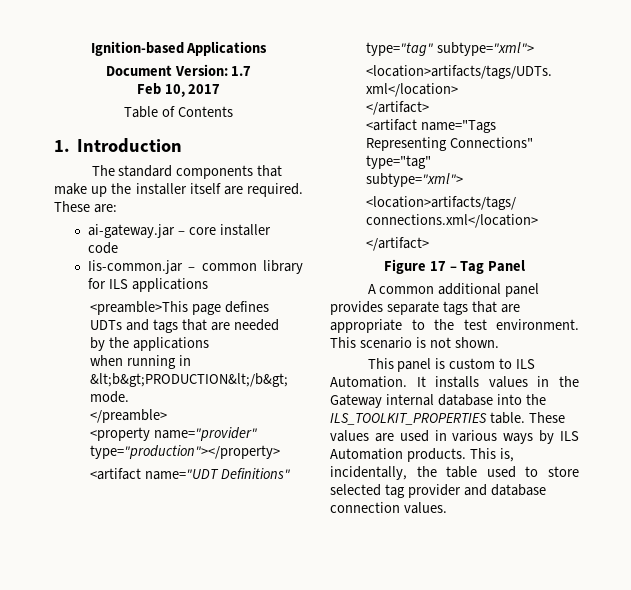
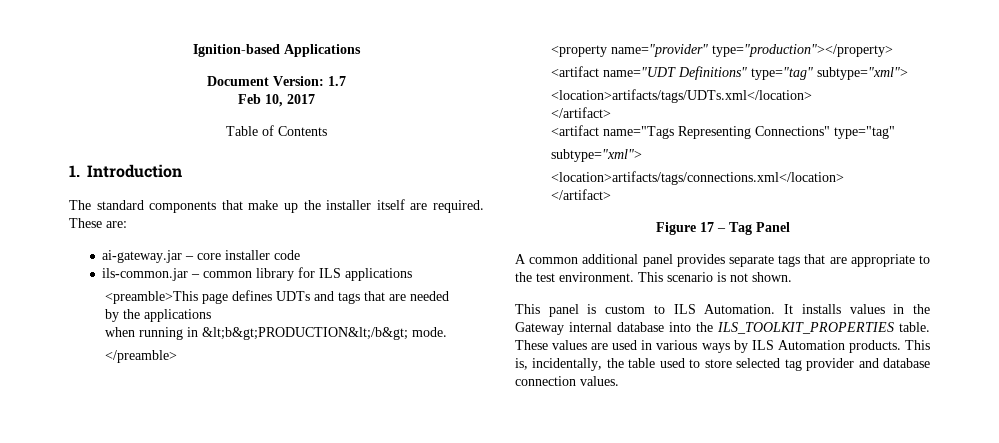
[88,260,184,274] Iis-common.jar -> [102,268,189,281] ils-common.jar

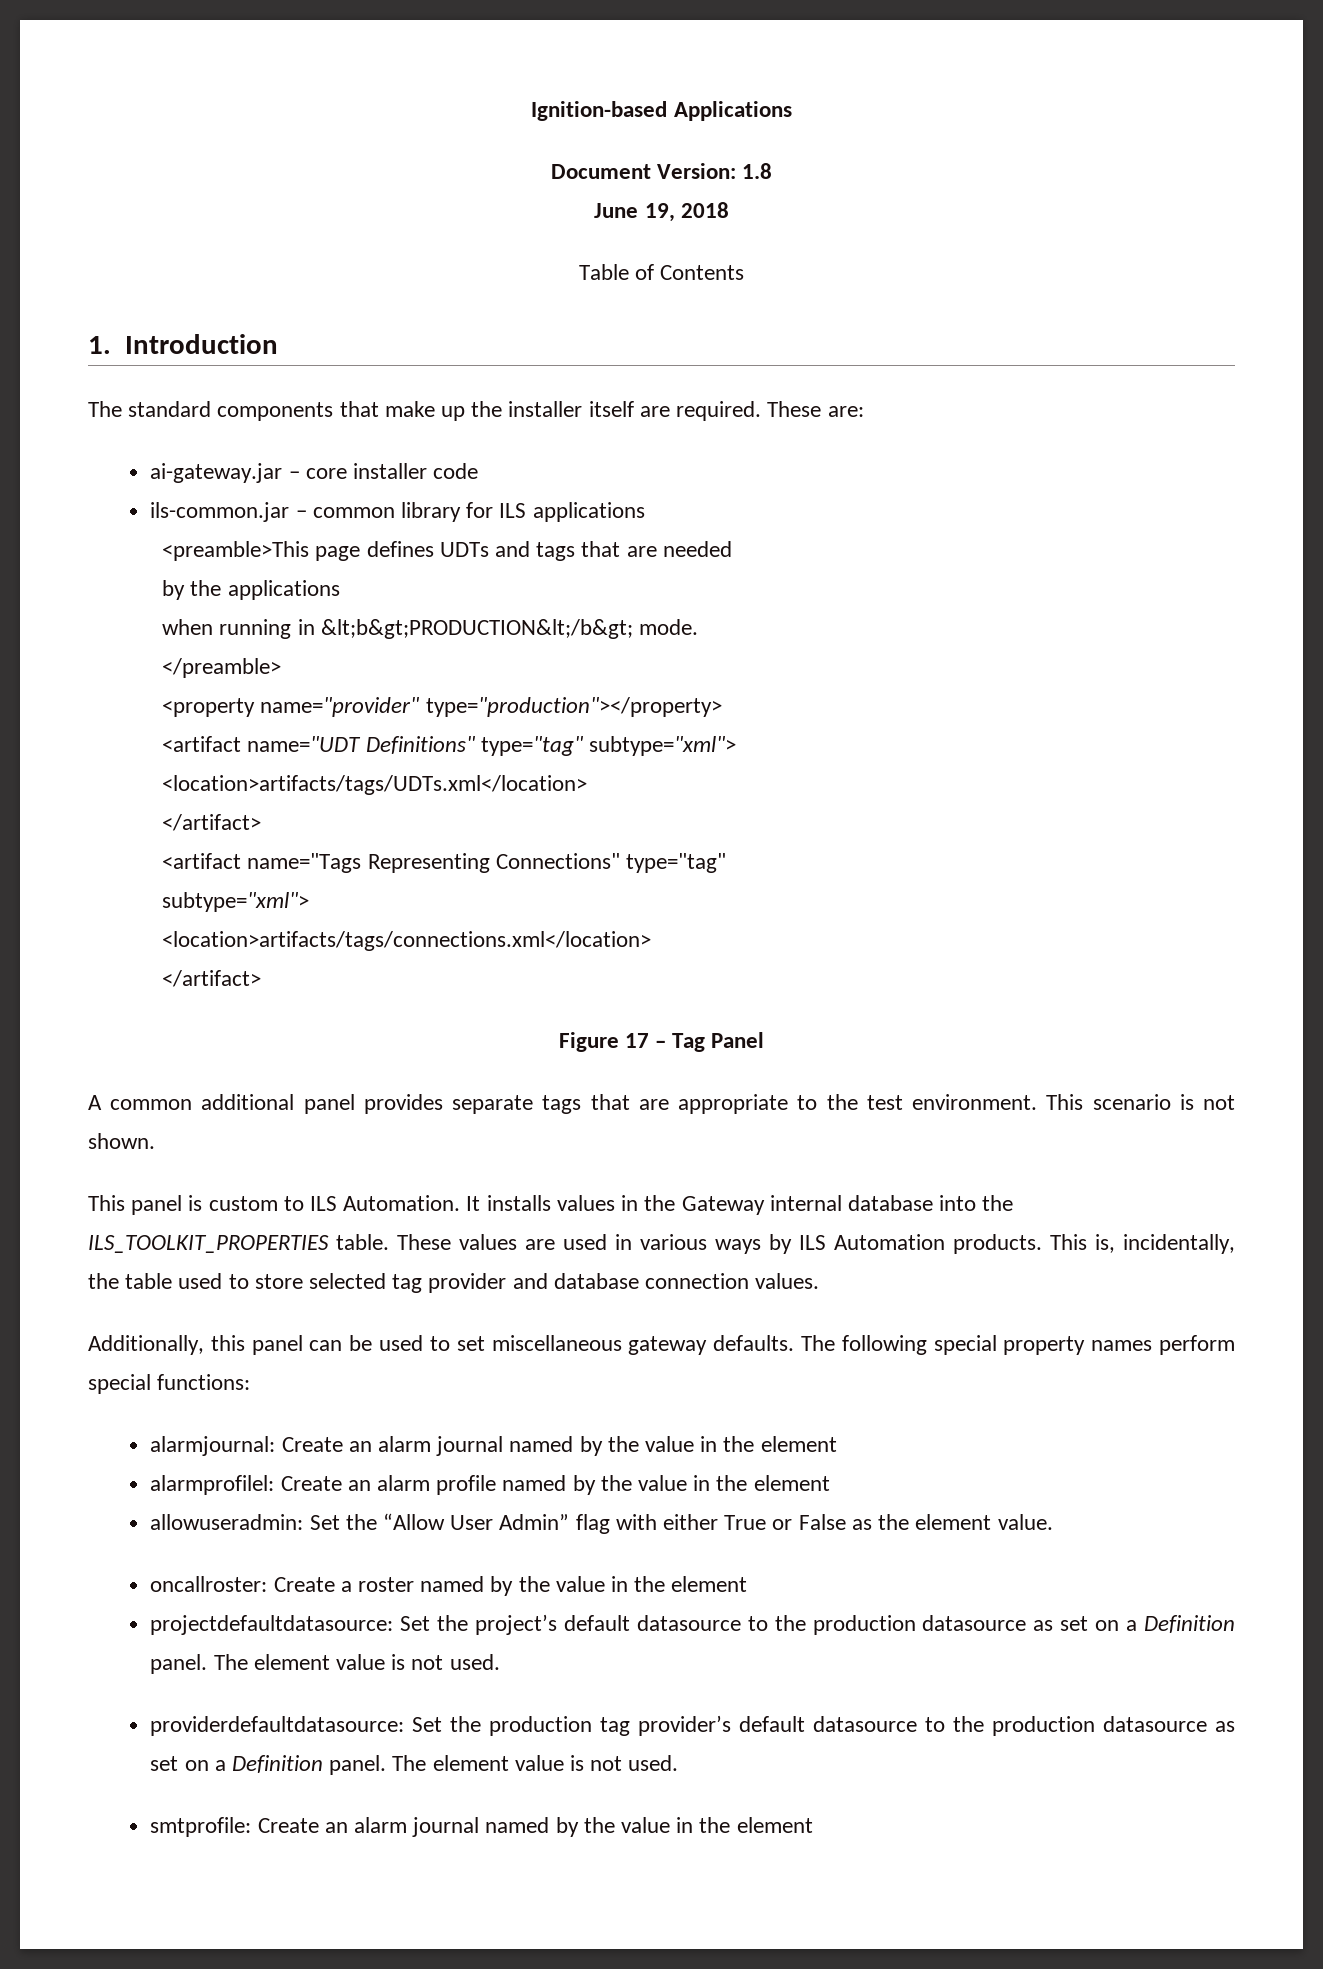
[328,76,346,86] [238,94,315,107] 1.7 // Feb 10, 2017 -> [742,163,773,179] [594,202,729,222] 1.8 // June 19, 2018
(619, 381) none -> [88,1335,1235,1355] [88,1374,251,1394] [150,1436,837,1456] [150,1475,830,1495] [150,1513,1053,1534] [150,1576,748,1596] [150,1614,1235,1635] [150,1654,500,1674] [150,1715,1235,1736] [150,1755,679,1775] [150,1817,813,1837] // Additionally, this panel can be used to set miscellaneous gateway defaults. The following special property names perform special functions: // alarmjournal: Create an alarm journal named by the value in the element // alarmprofilel: Create an alarm profile named by the value in the element // allowuseradmin: Set the “Allow User Admin” flag with either True or False as the element value. // oncallroster: Create a roster named by the value in the element // projectdefaultdatasource: Set the project’s default datasource to the production datasource as set on a Definition panel. The element value is not used. // providerdefaultdatasource: Set the production tag provider’s default datasource to the production datasource as set on a Definition panel. The element value is not used. // smtprofile: Create an alarm journal named by the value in the element

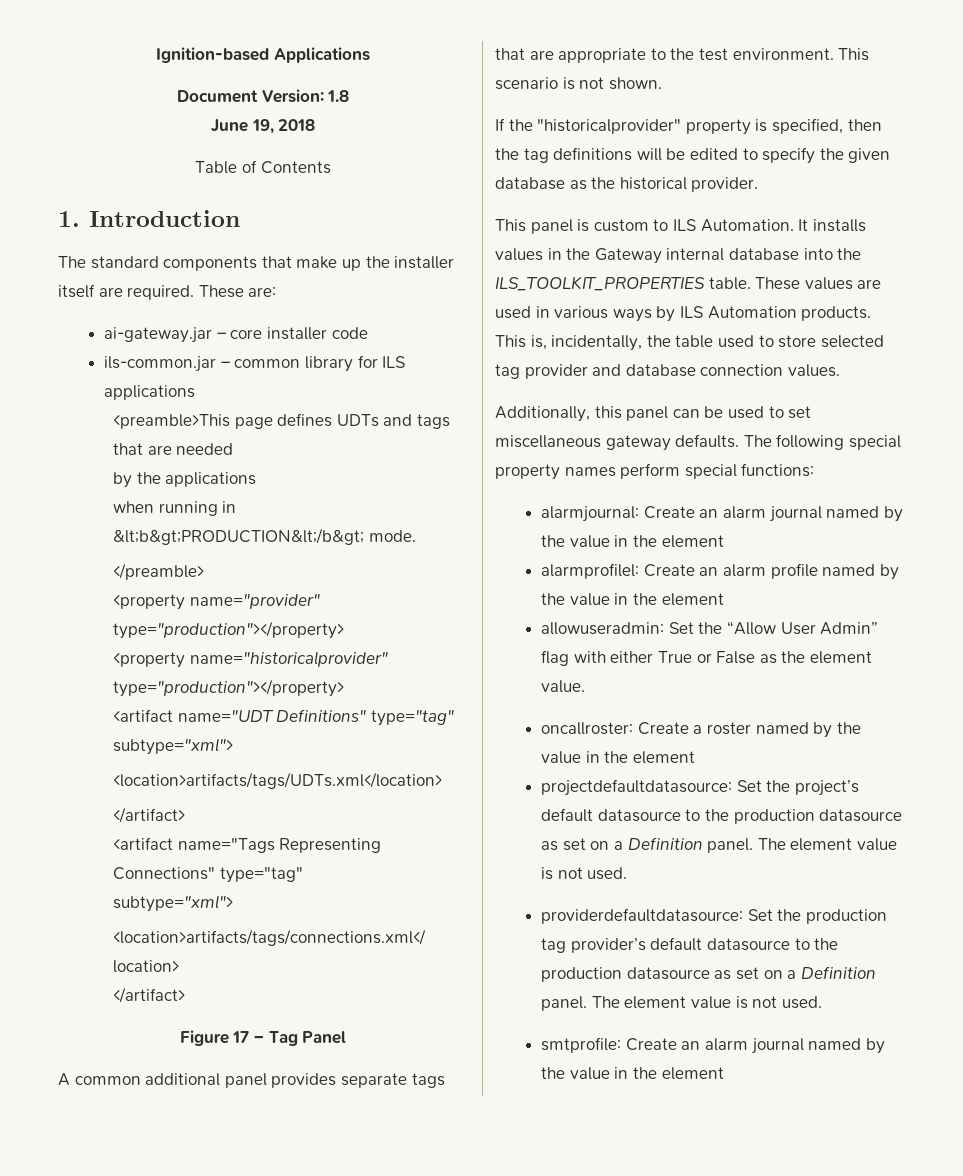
(722, 707) none -> [113,651,388,668] [113,679,345,697] // <property name="historicalprovider" type="production"></property>
(155, 1141) none -> [495,118,882,135] [495,147,891,164] [495,177,759,192] // If the "historicalprovider" property is specified, then the tag definitions will be edited to specify the given database as the historical provider.

